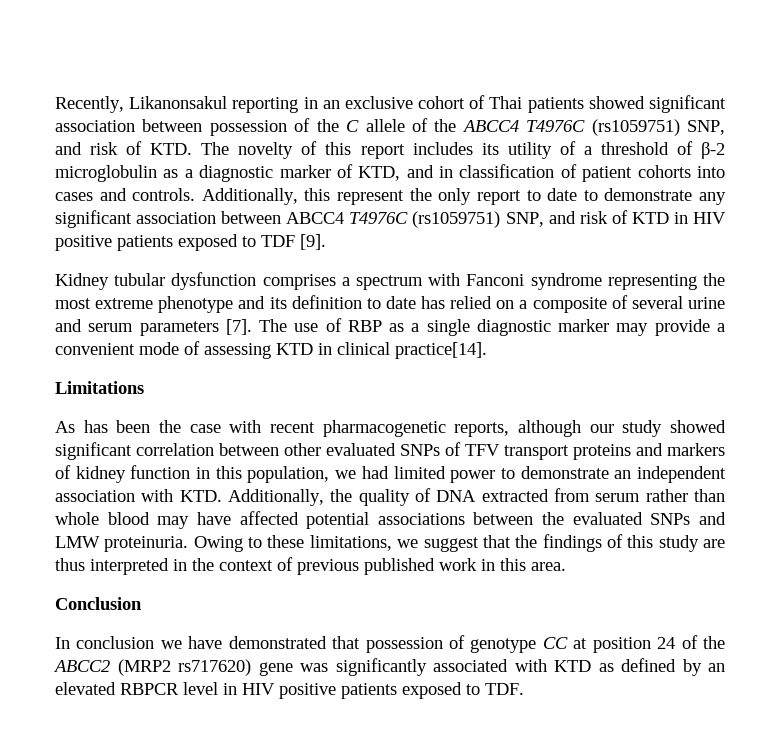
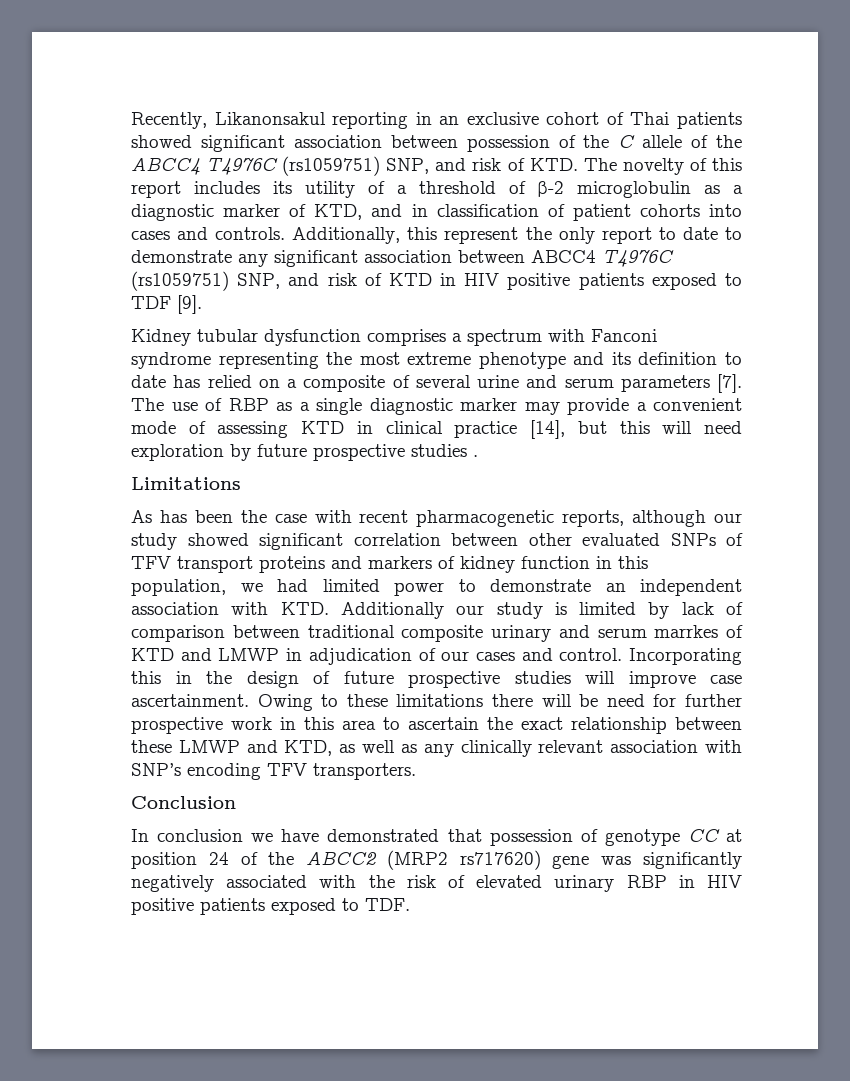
[395,342,487,359] practice[14]. -> [454,420,743,439] [131,444,478,461] practice [14], but this will need exploration by future prospective studies .
[228,488,725,506] [55,511,726,529] [55,534,725,552] [55,557,566,575] Additionally, the quality of DNA extracted from serum rather than whole blood may have affected potential associations between the evaluated SNPs and LMW proteinuria. Owing to these limitations, we suggest that the findings of this study are thus interpreted in the context of previous published work in this area. -> [340,602,743,619] [131,625,743,642] [131,648,742,665] [131,671,742,688] [131,694,743,711] [131,717,742,734] [131,740,742,757] [131,763,416,780] Additionally our study is limited by lack of comparison between traditional composite urinary and serum marrkes of KTD and LMWP in adjudication of our cases and control. Incorporating this in the design of future prospective studies will improve case ascertainment. Owing to these limitations there will be need for further prospective work in this area to ascertain the exact relationship between these LMWP and KTD, as well as any clinically relevant association with SNP’s encoding TFV transporters.
(427, 667) none -> [131,875,214,892] negatively
[554,658,725,676] [55,682,218,695] KTD as defined by an elevated RBPCR level -> [368,875,667,892] the risk of elevated urinary RBP

